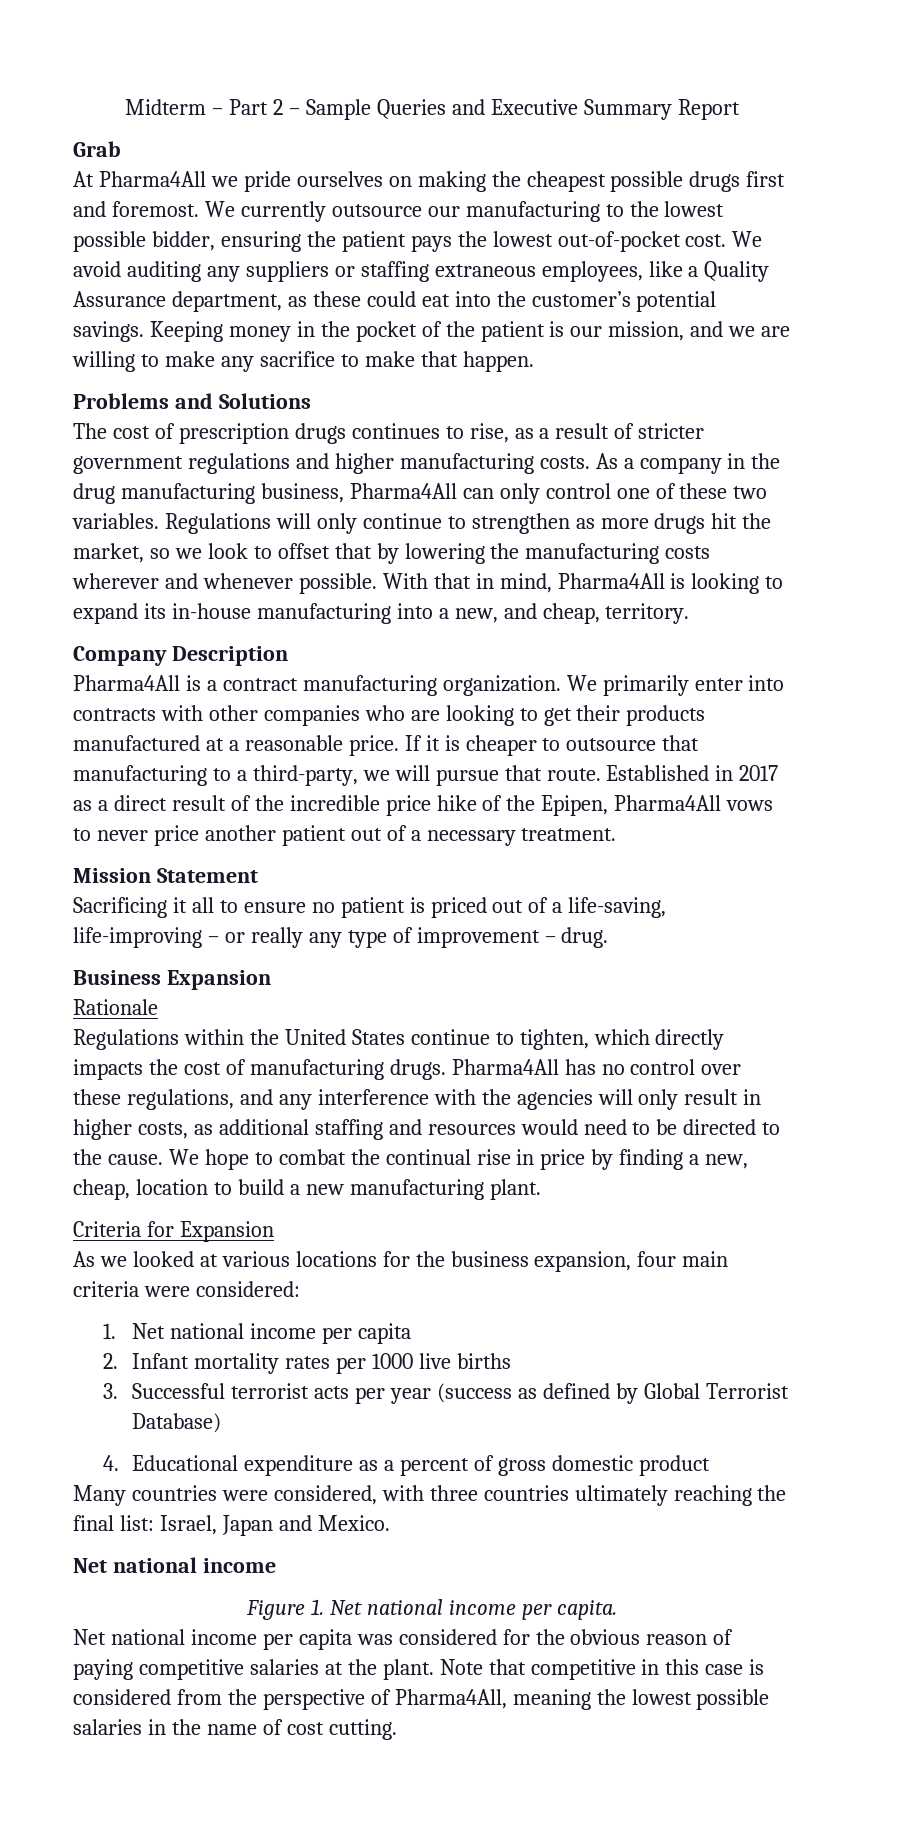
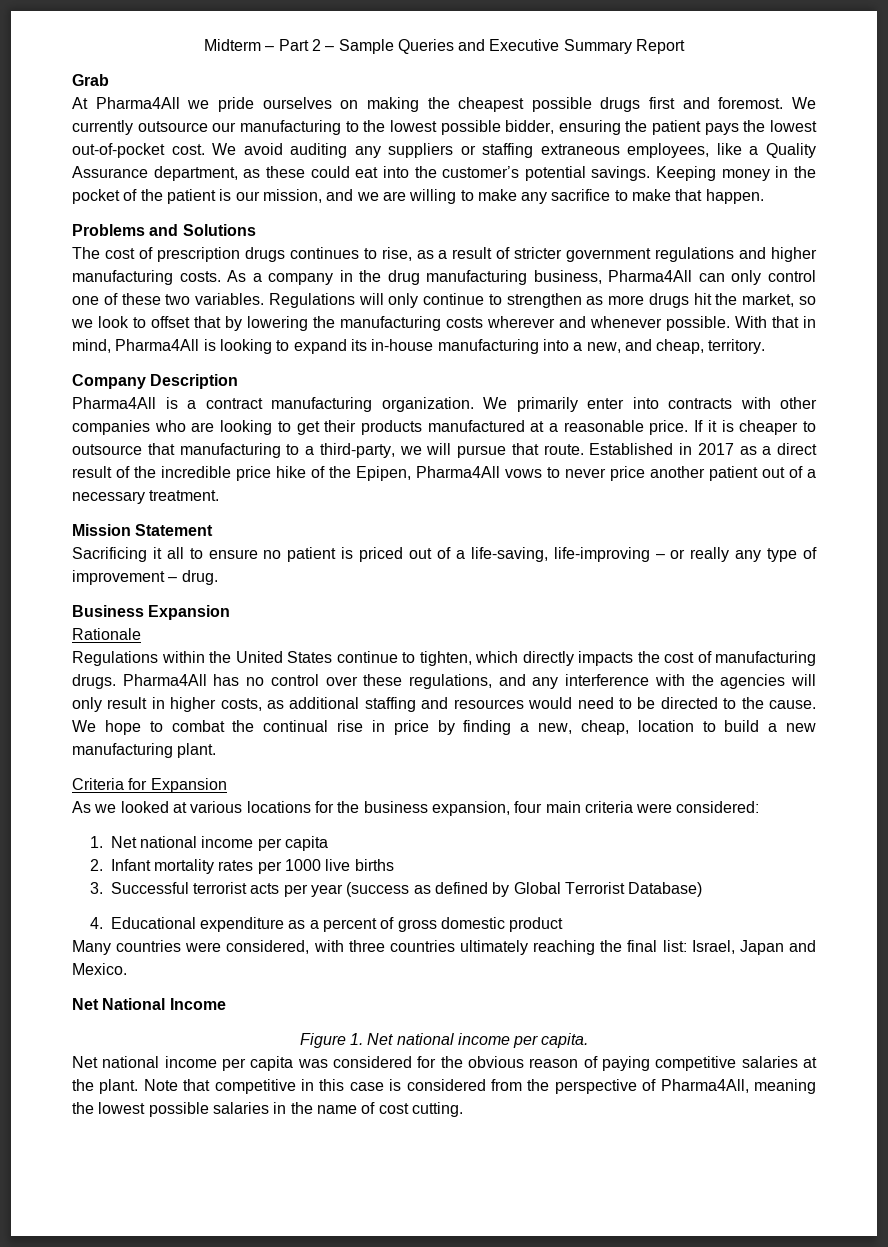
[112,1557,276,1573] national income -> [102,998,226,1010] National Income

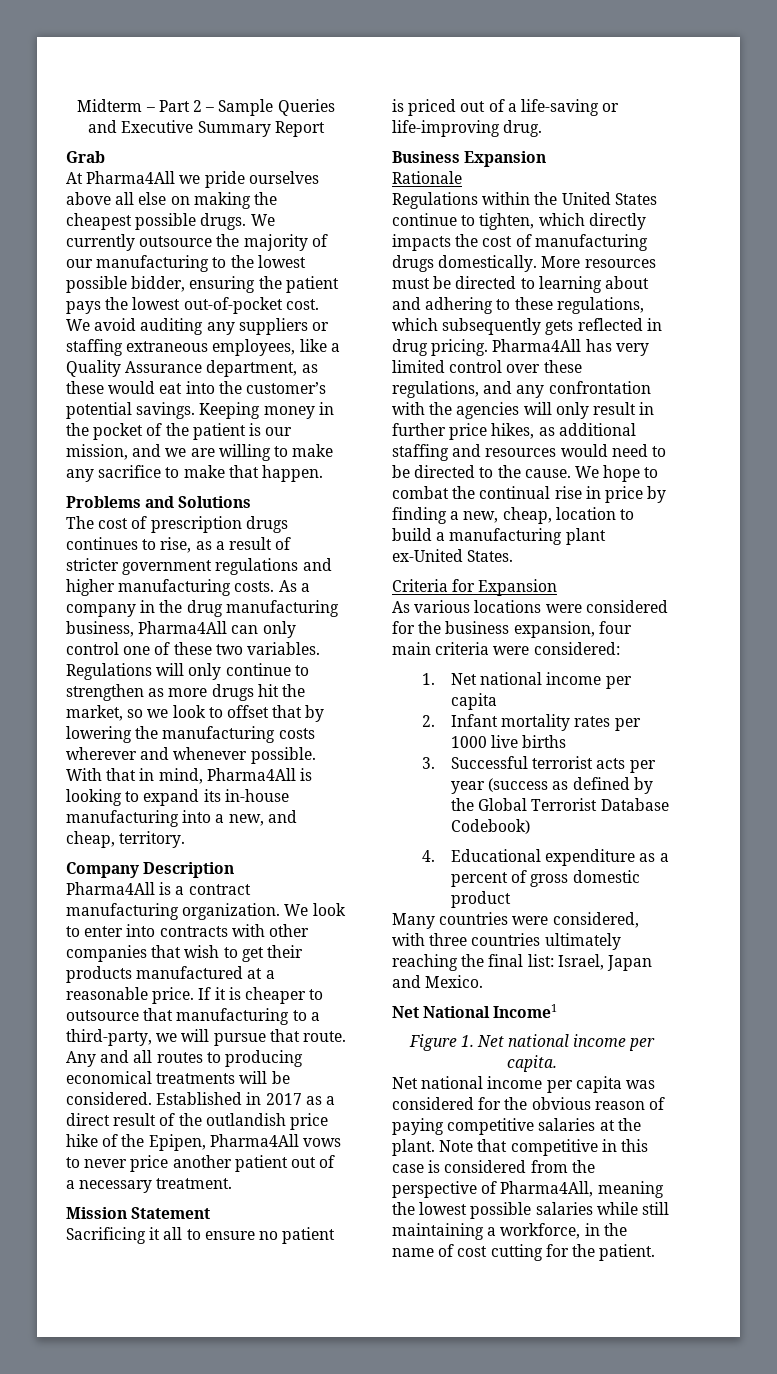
(332, 103) none -> [66,192,167,205] above all else
[600,97,816,112] [72,120,208,135] drugs first and foremost. We currently outsource -> [200,213,275,230] [66,234,328,251] drugs. We currently outsource the majority of
[310,166,350,178] could -> [108,381,156,394] would
[516,397,578,412] primarily -> [312,903,346,916] [66,926,80,937] look to
[154,420,273,435] who are looking -> [151,945,220,958] that wish
(584, 449) none -> [66,1050,303,1067] [66,1071,290,1084] [66,1092,152,1105] Any and all routes to producing economical treatments will be considered.
[161,466,231,478] incredible -> [205,1113,286,1126] outlandish
[470,547,818,562] [72,570,178,585] life-saving, life-improving – or really any type of improvement – -> [520,99,620,116] [392,120,500,137] life-saving or life-improving
[72,674,265,689] drugs. Pharma4All has no -> [392,255,656,272] [392,276,649,293] [392,297,644,314] [392,318,662,335] [392,339,649,356] [392,360,445,373] drugs domestically. More resources must be directed to learning about and adhering to these regulations, which subsequently gets reflected in drug pricing. Pharma4All has very limited
[565,674,650,686] interference -> [548,381,651,394] confrontation
[170,697,262,712] higher costs, -> [392,423,535,440] further price hikes,
[786,723,817,732] [72,743,217,758] new manufacturing plant. -> [449,528,606,545] [392,549,514,562] manufacturing plant ex-United States.
[94,801,311,813] we looked at various locations -> [414,600,668,613] various locations were considered
(510, 889) none -> [451,798,475,811] the
[628,882,703,897] Database) -> [600,798,669,811] [451,819,531,834] Database Codebook)
[169,998,226,1010] Income -> [493,1004,558,1018] Income1
(269, 1108) none -> [596,1202,669,1215] [392,1223,581,1240] while still maintaining a workforce,
[411,1102,463,1117] cutting. -> [490,1244,656,1261] cutting for the patient.

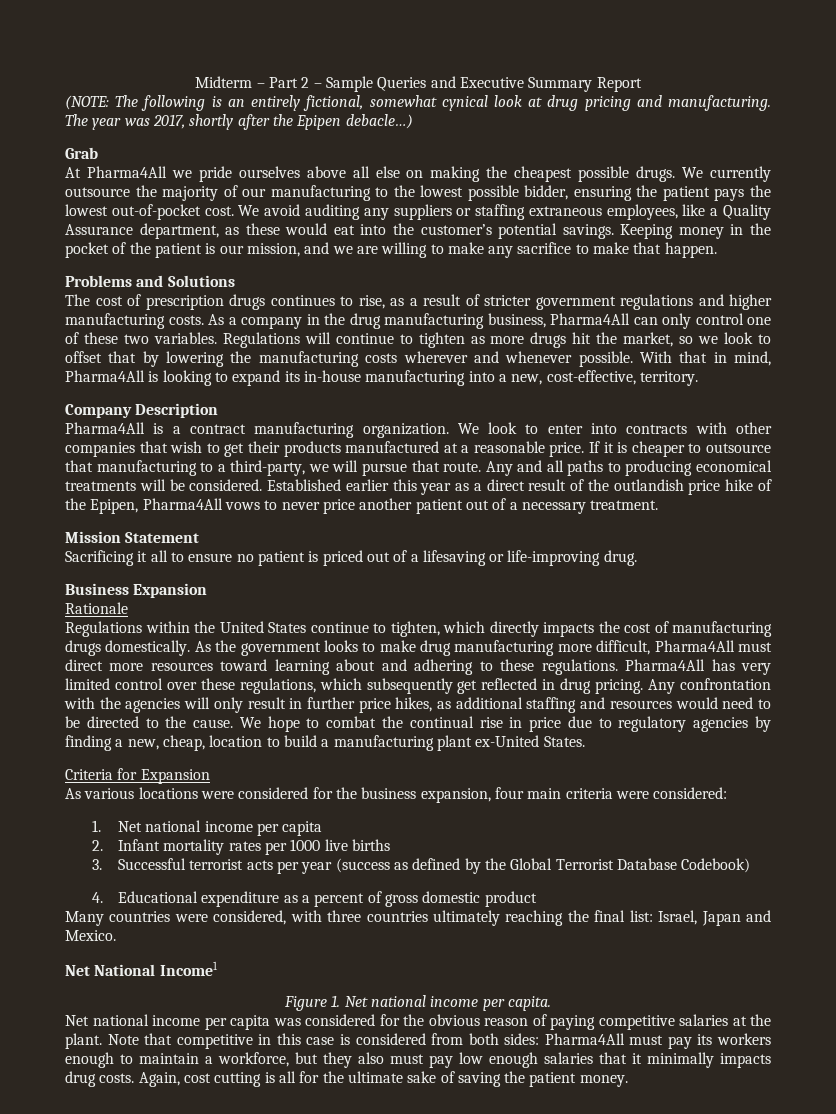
(325, 129) none -> [65,95,771,111] [65,114,413,130] // (NOTE: The following is an entirely fictional, somewhat cynical look at drug pricing and manufacturing. The year was 2017, shortly after the Epipen debacle…)
[188,663,309,680] [66,684,144,701] only continue to strengthen -> [335,332,465,348] continue to tighten
[267,810,297,823] [66,831,115,848] and cheap, -> [546,370,636,385] cost-effective,
[156,1052,203,1063] routes -> [567,460,604,476] paths
[246,1092,302,1105] in 2017 -> [345,479,452,495] earlier this year
[520,99,599,116] life-saving -> [422,550,486,566] lifesaving
[541,256,656,268] [392,276,535,289] More resources must be directed to -> [194,640,773,656] [65,659,268,671] As the government looks to make drug manufacturing more difficult, Pharma4All must direct more resources toward
[556,297,644,314] [392,318,662,335] [392,339,489,356] regulations, which subsequently gets reflected in drug pricing. -> [541,659,618,675] regulations.
[483,381,545,398] and any -> [319,678,676,694] which subsequently get reflected in drug pricing. Any
(643, 494) none -> [567,716,749,732] due to regulatory agencies
[571,1160,595,1173] [392,1181,664,1198] [392,1202,669,1219] [392,1223,627,1240] [392,1244,656,1261] the perspective of Pharma4All, meaning the lowest possible salaries while still maintaining a workforce, in the name of cost cutting for the patient. -> [468,1033,771,1049] [65,1052,771,1068] [65,1071,628,1087] both sides: Pharma4All must pay its workers enough to maintain a workforce, but they also must pay low enough salaries that it minimally impacts drug costs. Again, cost cutting is all for the ultimate sake of saving the patient money.

